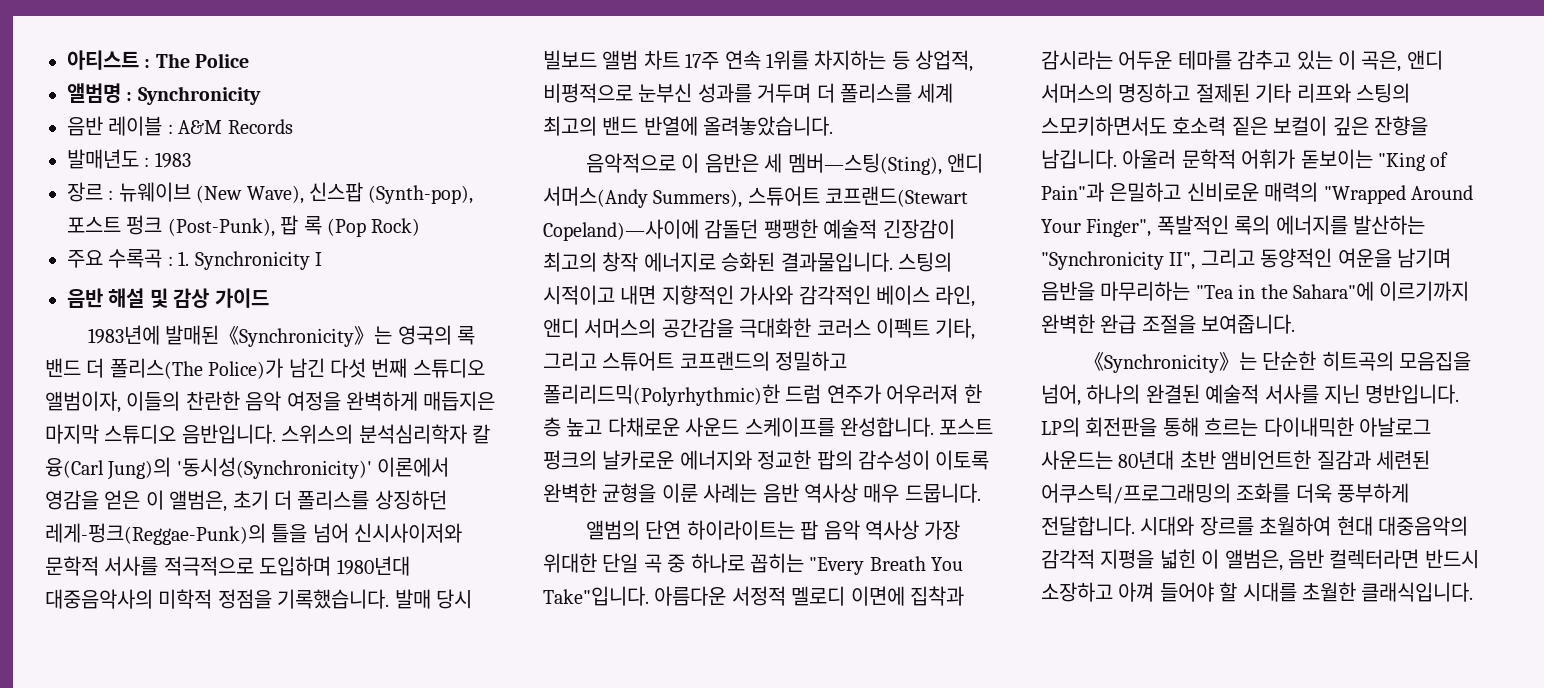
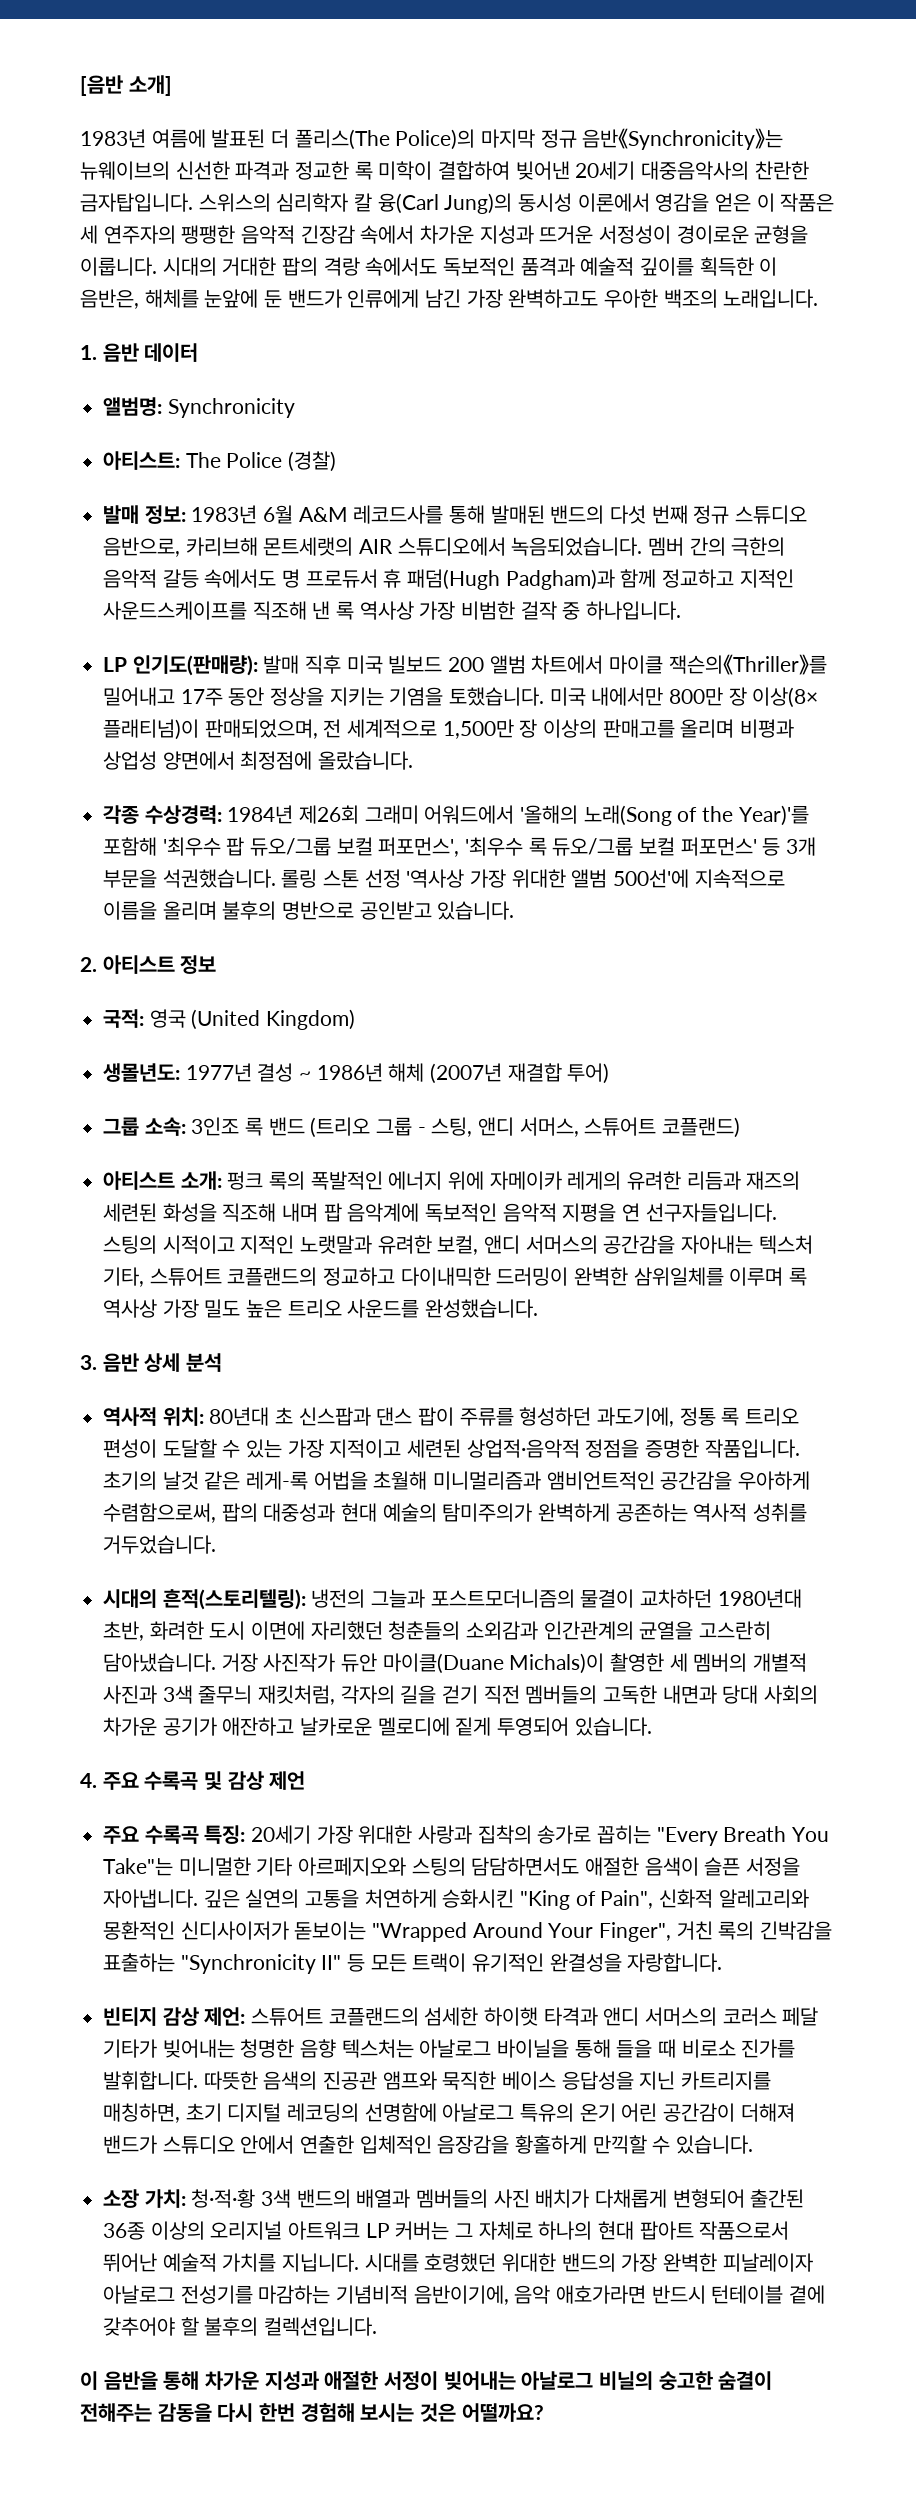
[67,50,250,70] [67,83,261,105] [67,116,293,136] [67,149,191,169] [67,182,474,204] [67,215,421,237] [67,249,322,270] [67,288,269,308] [87,325,476,347] [45,358,485,379] [45,391,496,413] [45,424,467,444] 아티스트 : The Police // 앨범명 : Synchronicity // 음반 레이블 : A&M Records // 발매년도 : 1983 // 장르 : 뉴웨이브 (New Wave), 신스팝 (Synth-pop), 포스트 펑크 (Post-Punk), 팝 록 (Pop Rock) // 주요 수록곡 : 1. Synchronicity I // 음반 해설 및 감상 가이드 // 1983년에 발매된《Synchronicity》는 영국의 록 밴드 더 폴리스(The Police)가 남긴 다섯 번째 스튜디오 앨범이자, 이들의 찬란한 음악 여정을 완벽하게 매듭지은 마지막 스튜디오 음반입니다. 스위스의 분석심리학자 -> [80,75,172,96] [80,128,784,150] [80,161,809,180] [80,193,349,212] [음반 소개] // 1983년 여름에 발표된 더 폴리스(The Police)의 마지막 정규 음반《Synchronicity》는 뉴웨이브의 신선한 파격과 정교한 록 미학이 결합하여 빚어낸 20세기 대중음악사의 찬란한 금자탑입니다. 스위스의 심리학자
[176,457,372,479] '동시성(Synchronicity)' -> [518,193,573,212] 동시성
[169,490,447,512] [45,523,463,545] [45,556,410,576] [45,589,472,609] [543,50,974,72] [543,83,954,103] [543,116,834,136] [585,153,983,175] [543,186,969,208] [543,219,955,241] [543,252,952,272] [543,285,976,307] [543,318,976,340] [543,351,848,371] [543,384,982,406] [543,417,994,437] [543,450,990,470] [543,483,981,503] [585,520,961,540] [543,553,964,575] [543,586,964,606] [1041,50,1443,72] [1041,83,1410,103] [1041,116,1428,136] [1041,149,1449,171] [1041,182,1473,204] [1041,215,1425,237] [1041,248,1451,270] [1041,281,1470,301] [1041,314,1296,334] [1083,351,1472,373] [1041,384,1460,406] [1041,417,1431,437] [1041,450,1430,470] [1041,483,1410,504] [1041,516,1468,536] [1041,549,1479,571] [1041,582,1474,602] 앨범은, 초기 더 폴리스를 상징하던 레게-펑크(Reggae-Punk)의 틀을 넘어 신시사이저와 문학적 서사를 적극적으로 도입하며 1980년대 대중음악사의 미학적 정점을 기록했습니다. 발매 당시 빌보드 앨범 차트 17주 연속 1위를 차지하는 등 상업적, 비평적으로 눈부신 성과를 거두며 더 폴리스를 세계 최고의 밴드 반열에 올려놓았습니다. // 음악적으로 이 음반은 세 멤버—스팅(Sting), 앤디 서머스(Andy Summers), 스튜어트 코프랜드(Stewart Copeland)—사이에 감돌던 팽팽한 예술적 긴장감이 최고의 창작 에너지로 승화된 결과물입니다. 스팅의 시적이고 내면 지향적인 가사와 감각적인 베이스 라인, 앤디 서머스의 공간감을 극대화한 코러스 이펙트 기타, 그리고 스튜어트 코프랜드의 정밀하고 폴리리드믹(Polyrhythmic)한 드럼 연주가 어우러져 한 층 높고 다채로운 사운드 스케이프를 완성합니다. 포스트 펑크의 날카로운 에너지와 정교한 팝의 감수성이 이토록 완벽한 균형을 이룬 사례는 음반 역사상 매우 드뭅니다. // 앨범의 단연 하이라이트는 팝 음악 역사상 가장 위대한 단일 곡 중 하나로 꼽히는 "Every Breath You Take"입니다. 아름다운 서정적 멜로디 이면에 집착과 감시라는 어두운 테마를 감추고 있는 이 곡은, 앤디 서머스의 명징하고 절제된 기타 리프와 스팅의 스모키하면서도 호소력 짙은 보컬이 깊은 잔향을 남깁니다. 아울러 문학적 어휘가 돋보이는 "King of Pain"과 은밀하고 신비로운 매력의 "Wrapped Around Your Finger", 폭발적인 록의 에너지를 발산하는 "Synchronicity II", 그리고 동양적인 여운을 남기며 음반을 마무리하는 "Tea in the Sahara"에 이르기까지 완벽한 완급 조절을 보여줍니다. // 《Synchronicity》는 단순한 히트곡의 모음집을 넘어, 하나의 완결된 예술적 서사를 지닌 명반입니다. LP의 회전판을 통해 흐르는 다이내믹한 아날로그 사운드는 80년대 초반 앰비언트한 질감과 세련된 어쿠스틱/프로그래밍의 조화를 더욱 풍부하게 전달합니다. 시대와 장르를 초월하여 현대 대중음악의 감각적 지평을 넓힌 이 앨범은, 음반 컬렉터라면 반드시 소장하고 아껴 들어야 할 시대를 초월한 클래식입니다. -> [780,193,835,212] [80,225,809,244] [80,257,778,276] [80,289,819,309] [80,343,199,362] [103,397,295,418] [103,451,337,472] [103,505,808,524] [103,537,786,557] [103,569,794,590] [103,601,682,620] [103,654,827,676] [103,687,819,708] [103,719,795,740] [103,751,414,770] [103,805,809,826] [103,837,817,857] [103,869,785,888] [103,901,515,920] [80,955,217,974] [103,1009,356,1030] [103,1063,610,1084] [103,1117,741,1138] [103,1171,801,1190] [103,1203,777,1222] [103,1235,813,1255] [103,1267,808,1287] [103,1299,539,1318] [80,1353,223,1372] [103,1407,800,1427] [103,1439,800,1458] [103,1471,811,1490] [103,1503,808,1523] [103,1535,217,1554] [103,1589,802,1610] [103,1621,772,1641] [103,1653,808,1674] [103,1685,819,1705] [103,1717,652,1736] [80,1771,306,1790] [103,1825,830,1846] [103,1857,801,1876] [103,1889,809,1910] [103,1921,833,1942] [103,1953,723,1974] [103,2007,819,2026] [103,2039,796,2058] [103,2071,772,2090] [103,2103,795,2123] [103,2135,754,2154] [103,2189,805,2208] [103,2221,790,2240] [103,2253,813,2272] [103,2285,826,2305] [103,2317,378,2336] [80,2371,773,2390] [80,2403,544,2422] 작품은 세 연주자의 팽팽한 음악적 긴장감 속에서 차가운 지성과 뜨거운 서정성이 경이로운 균형을 이룹니다. 시대의 거대한 팝의 격랑 속에서도 독보적인 품격과 예술적 깊이를 획득한 이 음반은, 해체를 눈앞에 둔 밴드가 인류에게 남긴 가장 완벽하고도 우아한 백조의 노래입니다. // 1. 음반 데이터 // 앨범명: Synchronicity // 아티스트: The Police (경찰) // 발매 정보: 1983년 6월 A&M 레코드사를 통해 발매된 밴드의 다섯 번째 정규 스튜디오 음반으로, 카리브해 몬트세랫의 AIR 스튜디오에서 녹음되었습니다. 멤버 간의 극한의 음악적 갈등 속에서도 명 프로듀서 휴 패덤(Hugh Padgham)과 함께 정교하고 지적인 사운드스케이프를 직조해 낸 록 역사상 가장 비범한 걸작 중 하나입니다. // LP 인기도(판매량): 발매 직후 미국 빌보드 200 앨범 차트에서 마이클 잭슨의《Thriller》를 밀어내고 17주 동안 정상을 지키는 기염을 토했습니다. 미국 내에서만 800만 장 이상(8× 플래티넘)이 판매되었으며, 전 세계적으로 1,500만 장 이상의 판매고를 올리며 비평과 상업성 양면에서 최정점에 올랐습니다. // 각종 수상경력: 1984년 제26회 그래미 어워드에서 '올해의 노래(Song of the Year)'를 포함해 '최우수 팝 듀오/그룹 보컬 퍼포먼스', '최우수 록 듀오/그룹 보컬 퍼포먼스' 등 3개 부문을 석권했습니다. 롤링 스톤 선정 '역사상 가장 위대한 앨범 500선'에 지속적으로 이름을 올리며 불후의 명반으로 공인받고 있습니다. // 2. 아티스트 정보 // 국적: 영국 (United Kingdom) // 생몰년도: 1977년 결성 ~ 1986년 해체 (2007년 재결합 투어) // 그룹 소속: 3인조 록 밴드 (트리오 그룹 - 스팅, 앤디 서머스, 스튜어트 코플랜드) // 아티스트 소개: 펑크 록의 폭발적인 에너지 위에 자메이카 레게의 유려한 리듬과 재즈의 세련된 화성을 직조해 내며 팝 음악계에 독보적인 음악적 지평을 연 선구자들입니다. 스팅의 시적이고 지적인 노랫말과 유려한 보컬, 앤디 서머스의 공간감을 자아내는 텍스처 기타, 스튜어트 코플랜드의 정교하고 다이내믹한 드러밍이 완벽한 삼위일체를 이루며 록 역사상 가장 밀도 높은 트리오 사운드를 완성했습니다. // 3. 음반 상세 분석 // 역사적 위치: 80년대 초 신스팝과 댄스 팝이 주류를 형성하던 과도기에, 정통 록 트리오 편성이 도달할 수 있는 가장 지적이고 세련된 상업적·음악적 정점을 증명한 작품입니다. 초기의 날것 같은 레게-록 어법을 초월해 미니멀리즘과 앰비언트적인 공간감을 우아하게 수렴함으로써, 팝의 대중성과 현대 예술의 탐미주의가 완벽하게 공존하는 역사적 성취를 거두었습니다. // 시대의 흔적(스토리텔링): 냉전의 그늘과 포스트모더니즘의 물결이 교차하던 1980년대 초반, 화려한 도시 이면에 자리했던 청춘들의 소외감과 인간관계의 균열을 고스란히 담아냈습니다. 거장 사진작가 듀안 마이클(Duane Michals)이 촬영한 세 멤버의 개별적 사진과 3색 줄무늬 재킷처럼, 각자의 길을 걷기 직전 멤버들의 고독한 내면과 당대 사회의 차가운 공기가 애잔하고 날카로운 멜로디에 짙게 투영되어 있습니다. // 4. 주요 수록곡 및 감상 제언 // 주요 수록곡 특징: 20세기 가장 위대한 사랑과 집착의 송가로 꼽히는 "Every Breath You Take"는 미니멀한 기타 아르페지오와 스팅의 담담하면서도 애절한 음색이 슬픈 서정을 자아냅니다. 깊은 실연의 고통을 처연하게 승화시킨 "King of Pain", 신화적 알레고리와 몽환적인 신디사이저가 돋보이는 "Wrapped Around Your Finger", 거친 록의 긴박감을 표출하는 "Synchronicity II" 등 모든 트랙이 유기적인 완결성을 자랑합니다. // 빈티지 감상 제언: 스튜어트 코플랜드의 섬세한 하이햇 타격과 앤디 서머스의 코러스 페달 기타가 빚어내는 청명한 음향 텍스처는 아날로그 바이닐을 통해 들을 때 비로소 진가를 발휘합니다. 따뜻한 음색의 진공관 앰프와 묵직한 베이스 응답성을 지닌 카트리지를 매칭하면, 초기 디지털 레코딩의 선명함에 아날로그 특유의 온기 어린 공간감이 더해져 밴드가 스튜디오 안에서 연출한 입체적인 음장감을 황홀하게 만끽할 수 있습니다. // 소장 가치: 청·적·황 3색 밴드의 배열과 멤버들의 사진 배치가 다채롭게 변형되어 출간된 36종 이상의 오리지널 아트워크 LP 커버는 그 자체로 하나의 현대 팝아트 작품으로서 뛰어난 예술적 가치를 지닙니다. 시대를 호령했던 위대한 밴드의 가장 완벽한 피날레이자 아날로그 전성기를 마감하는 기념비적 음반이기에, 음악 애호가라면 반드시 턴테이블 곁에 갖추어야 할 불후의 컬렉션입니다. // 이 음반을 통해 차가운 지성과 애절한 서정이 빚어내는 아날로그 비닐의 숭고한 숨결이 전해주는 감동을 다시 한번 경험해 보시는 것은 어떨까요?

